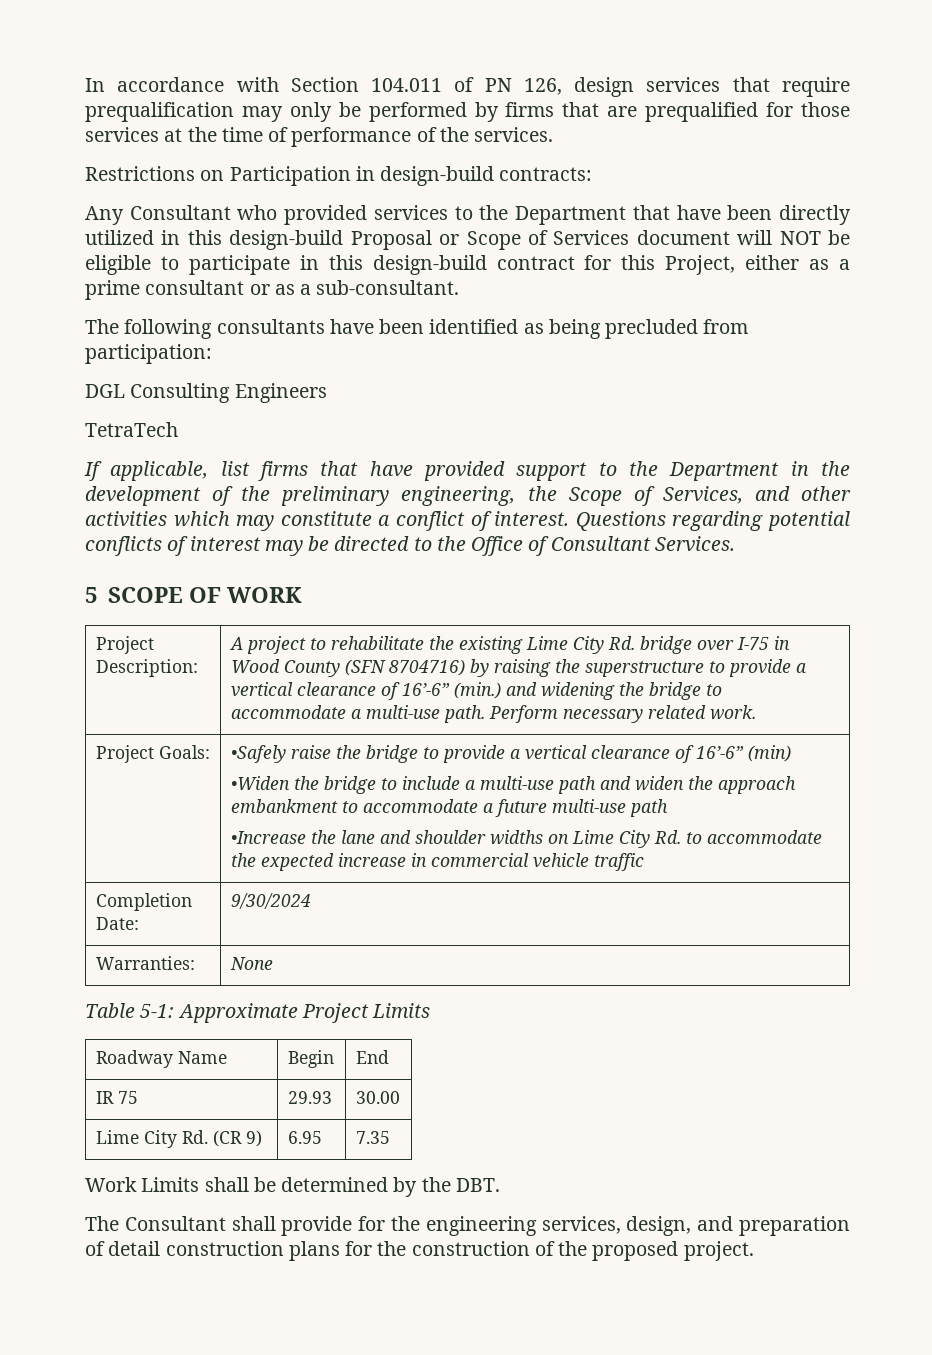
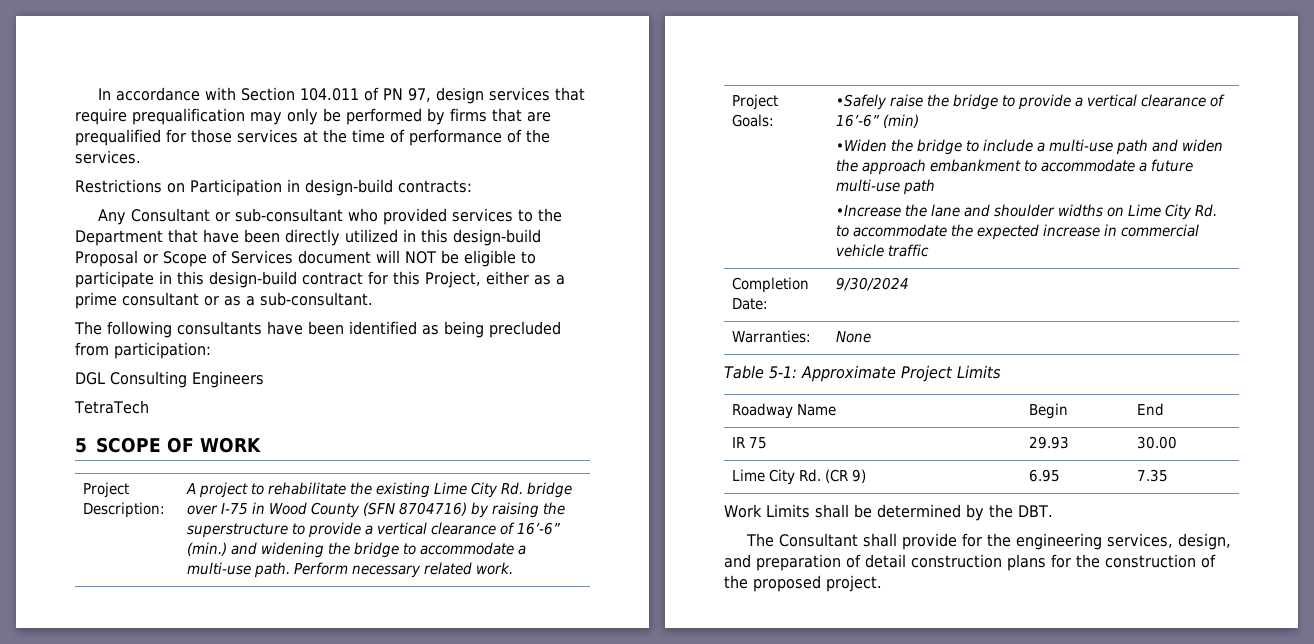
[523,78,562,95] 126, -> [408,88,432,102] 97,
(231, 212) none -> [215,208,344,222] or sub-consultant
[84,461,851,481] [85,486,852,506] [85,511,851,531] [85,536,735,556] // If applicable, list firms that have provided support to the Department in the development of the preliminary engineering, the Scope of Services, and other activities which may constitute a conflict of interest. Questions regarding potential conflicts of interest may be directed to the Office of Consultant Services. -> (149, 407) none

